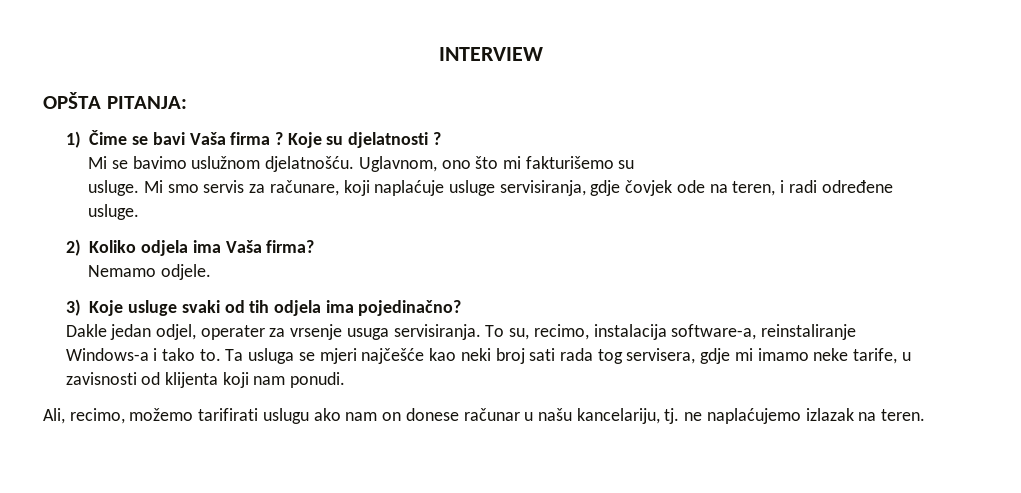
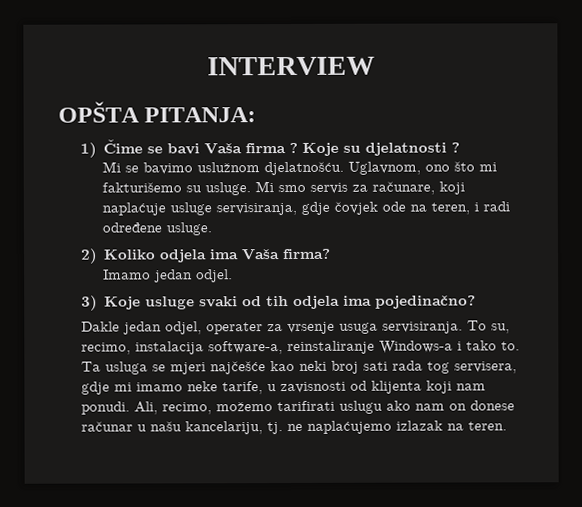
(635, 164) // -> (202, 189) none
[88,264,211,280] Nemamo odjele. -> [102,269,233,283] Imamo jedan odjel.
(346, 380) // -> (130, 408) none

